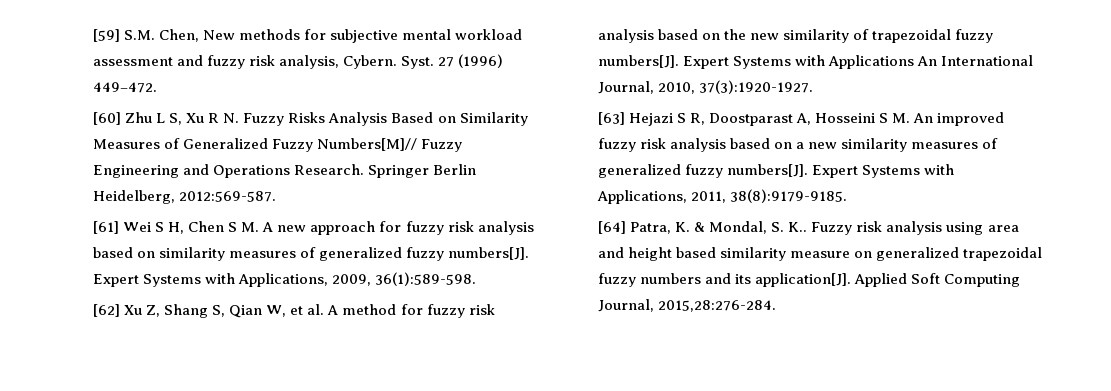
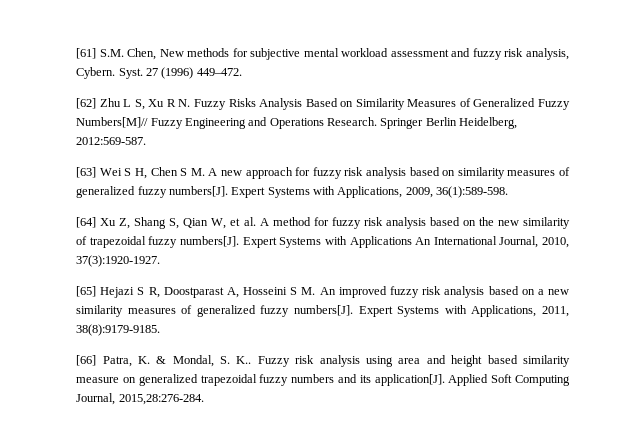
[92,29,120,42] [59] -> [76,48,97,59] [61]
[92,112,121,125] [60] -> [76,98,97,109] [62]
[92,221,119,234] [61] -> [76,167,97,178] [63]
[92,304,120,317] [62] -> [76,217,97,228] [64]
[597,112,625,125] [63] -> [76,286,97,297] [65]
[597,221,626,234] [64] -> [76,355,97,366] [66]

